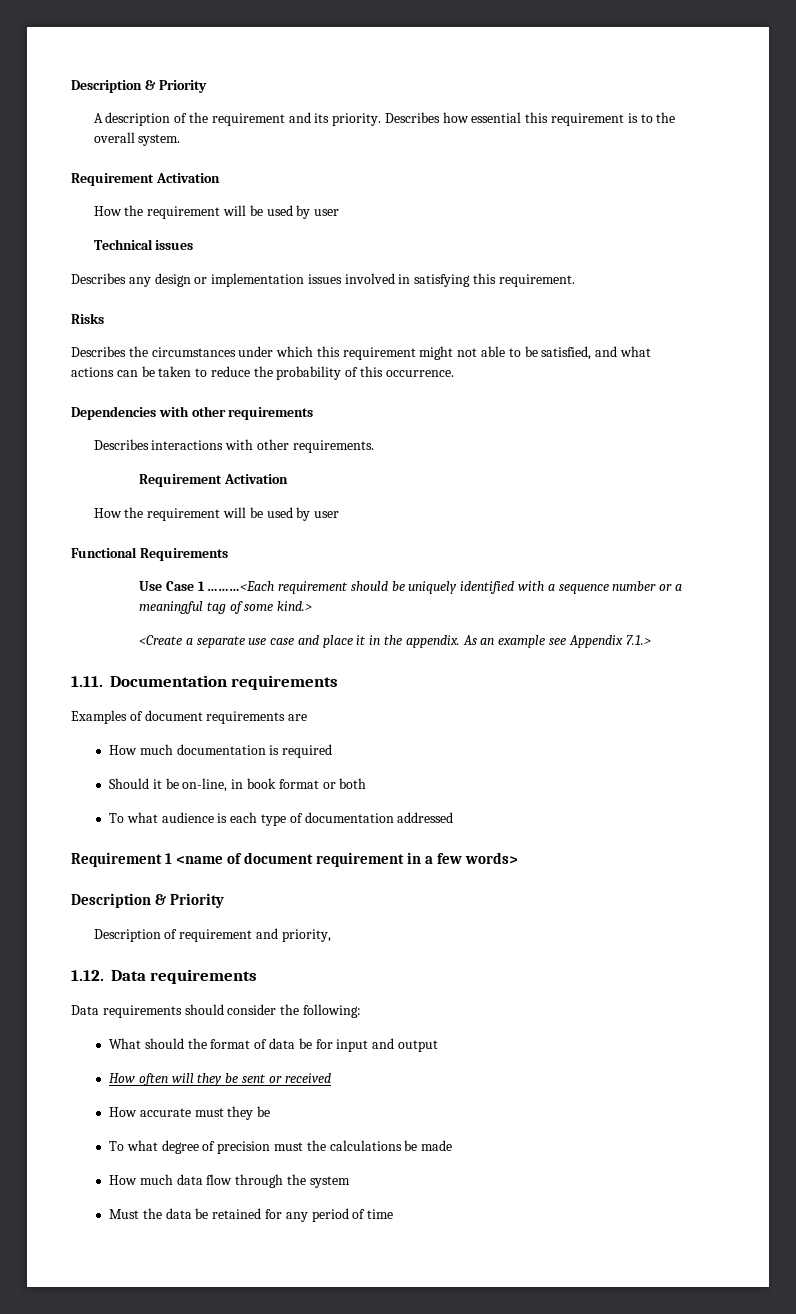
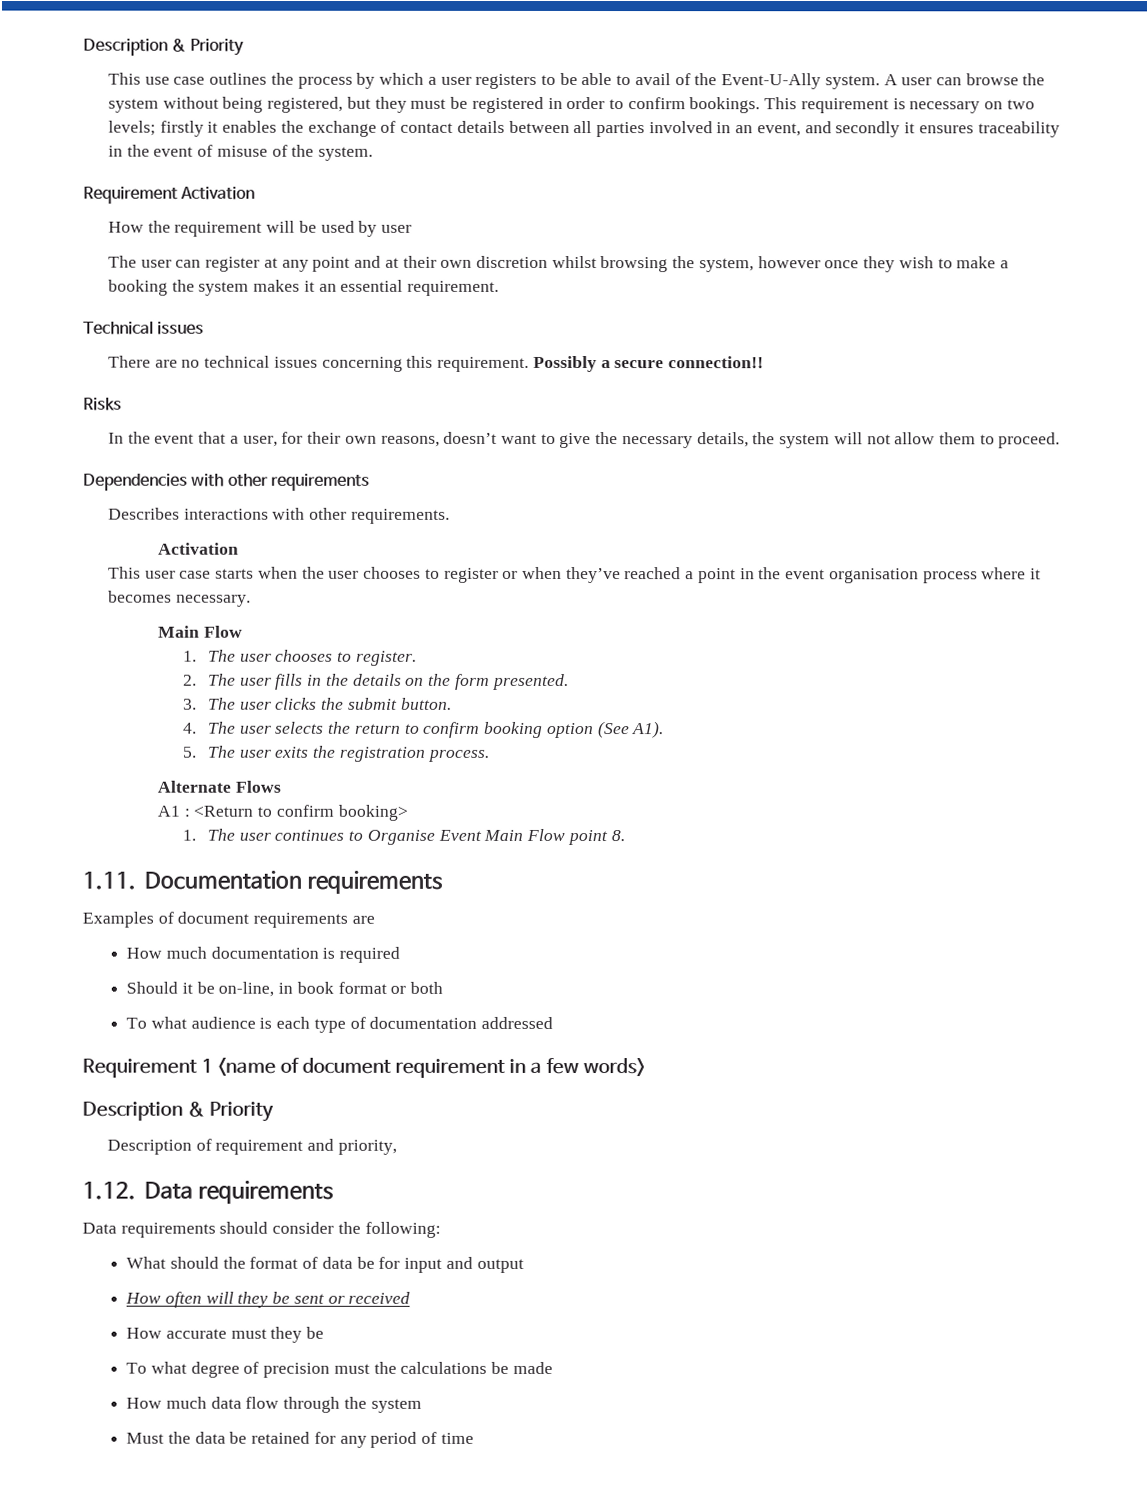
[71,80,207,93] [93,112,676,126] [93,132,135,143] Description & Priority // A description of the requirement and its priority. Describes how essential this requirement is to the overall -> [83,38,244,56] [108,72,1046,90] [108,96,1035,114] [108,120,1060,138] [108,144,315,157] Description & Priority // This use case outlines the process by which a user registers to be able to avail of the Event-U-Ally system. A user can browse the system without being registered, but they must be registered in order to confirm bookings. This requirement is necessary on two levels; firstly it enables the exchange of contact details between all parties involved in an event, and secondly it ensures traceability in the event of misuse of the
[93,239,194,250] [71,273,575,287] [71,313,104,324] [71,346,651,360] [71,366,454,380] Technical issues // Describes any design or implementation issues involved in satisfying this requirement. // Risks // Describes the circumstances under which this requirement might not able to be satisfied, and what actions can be taken to reduce the probability of this occurrence. -> [108,255,1009,273] [108,279,500,296] [83,320,205,335] [108,355,764,373] [83,397,122,411] [108,431,1061,449] The user can register at any point and at their own discretion whilst browsing the system, however once they wish to make a booking the system makes it an essential requirement. // Technical issues // There are no technical issues concerning this requirement. Possibly a secure connection!! // Risks // In the event that a user, for their own reasons, doesn’t want to give the necessary details, the system will not allow them to proceed.
[139,474,288,487] [93,507,340,521] [71,547,228,561] [139,581,682,594] [139,601,313,614] [139,635,651,648] Requirement Activation // How the requirement will be used by user // Functional Requirements // Use Case 1 ………<Each requirement should be uniquely identified with a sequence number or a meaningful tag of some kind.> // <Create a separate use case and place it in the appendix. As an example see Appendix 7.1.> -> [158,542,240,555] [108,566,1041,584] [108,590,251,607] [158,625,243,638] [183,649,417,666] [183,673,569,690] [183,697,452,710] [183,721,665,739] [182,745,489,762] [157,780,281,793] [157,804,408,821] [182,828,625,846] Activation // This user case starts when the user chooses to register or when they’ve reached a point in the event organisation process where it becomes necessary. // Main Flow // 1. The user chooses to register. // 2. The user fills in the details on the form presented. // 3. The user clicks the submit button. // 4. The user selects the return to confirm booking option (See A1). // 5. The user exits the registration process. // Alternate Flows // A1 : <Return to confirm booking> // 1. The user continues to Organise Event Main Flow point 8.

